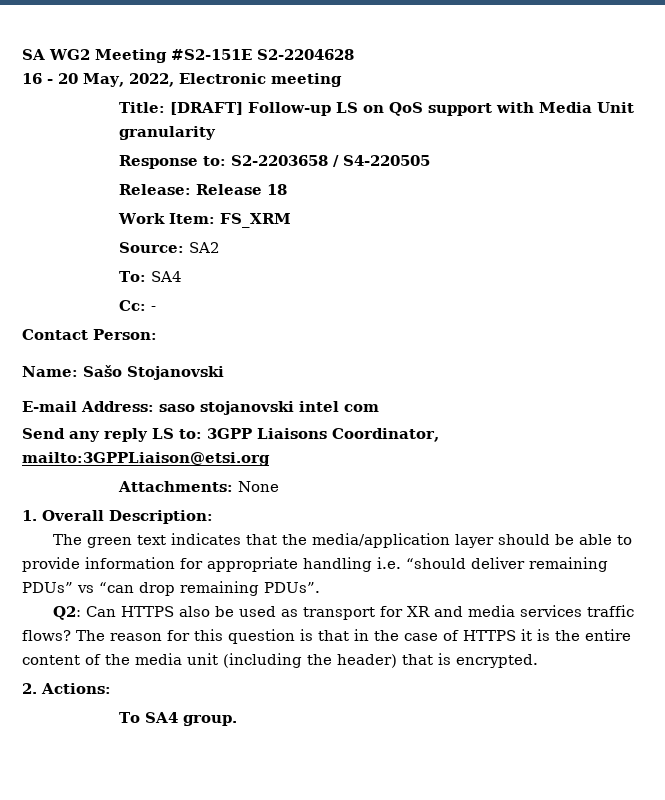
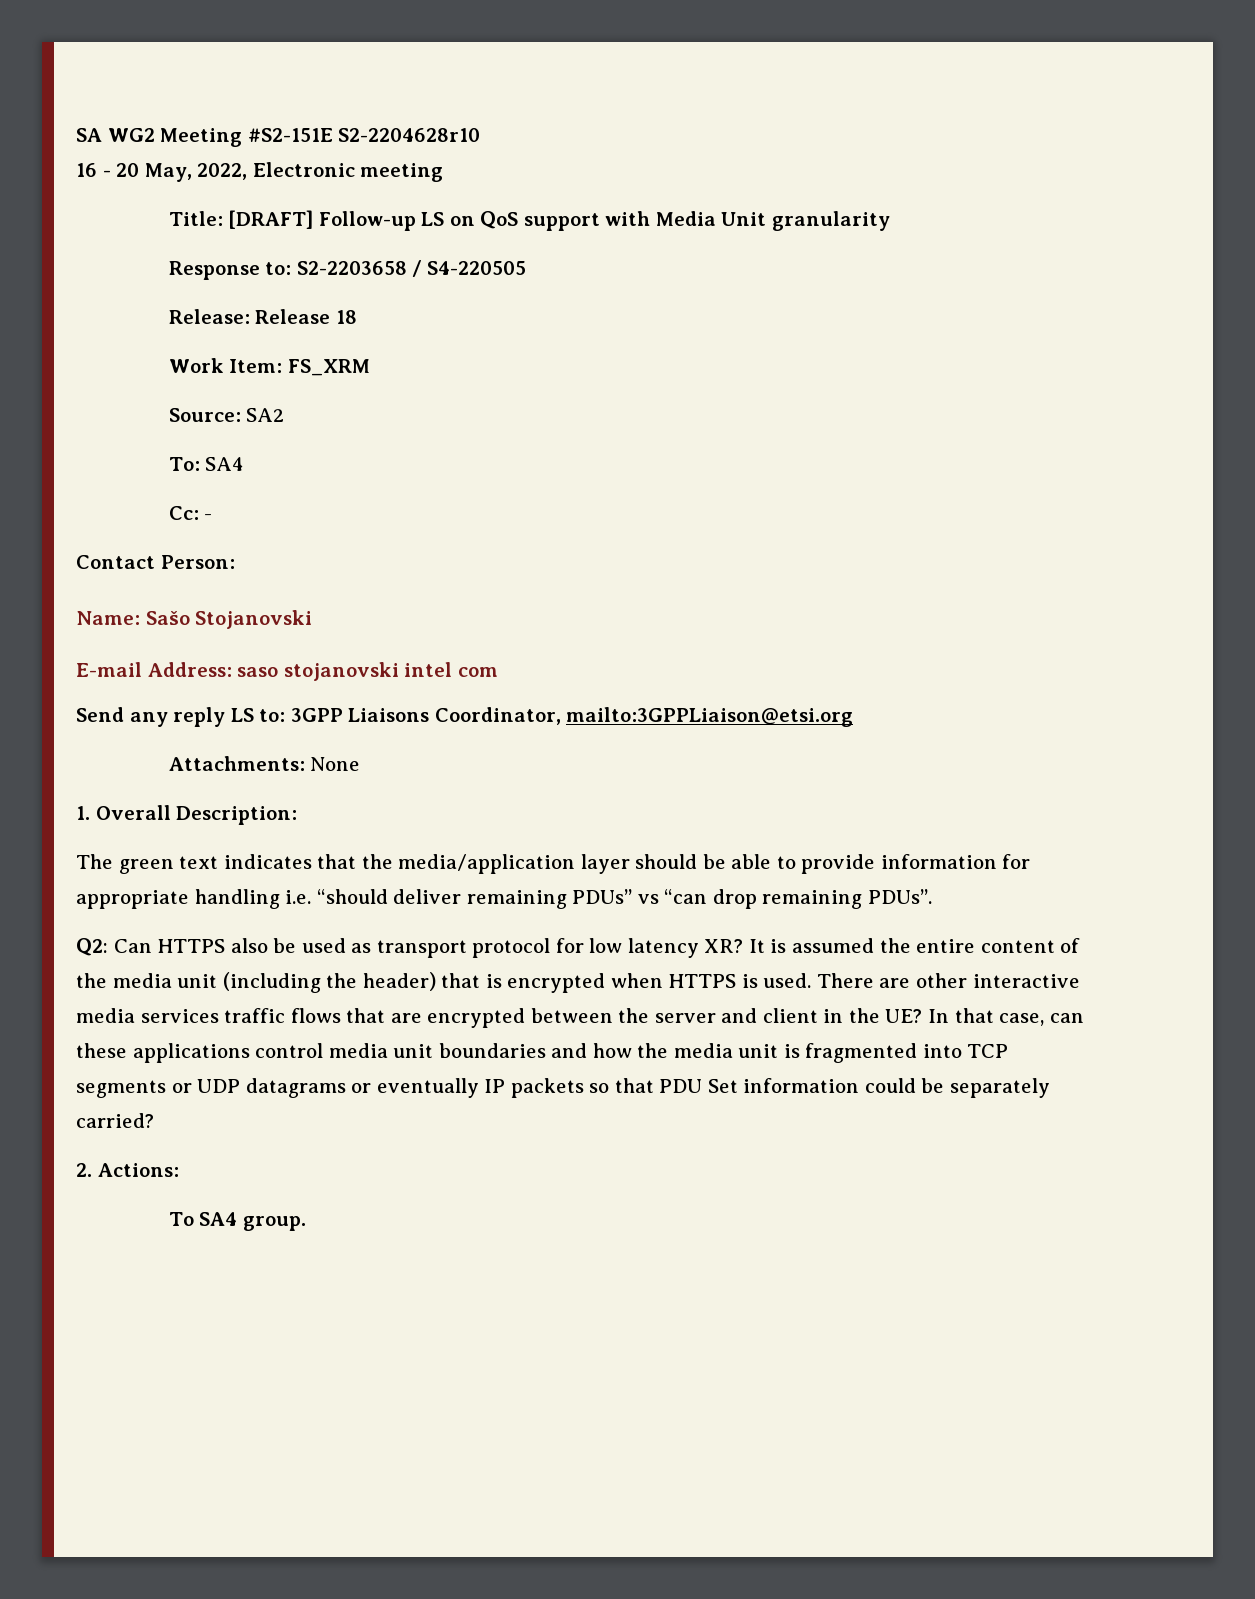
[257,49,354,60] S2-2204628 -> [338,128,481,142] S2-2204628r10
[380,605,635,617] [22,629,550,644] for XR and media services traffic flows? The reason for this question is that in the case of HTTPS it is -> [472,938,875,958] protocol for low latency XR? It is assumed
[456,654,538,668] encrypted. -> [507,973,1080,993] [76,1008,1084,1028] [76,1043,1009,1063] [76,1078,1051,1098] [76,1113,154,1128] encrypted when HTTPS is used. There are other interactive media services traffic flows that are encrypted between the server and client in the UE? In that case, can these applications control media unit boundaries and how the media unit is fragmented into TCP segments or UDP datagrams or eventually IP packets so that PDU Set information could be separately carried?

